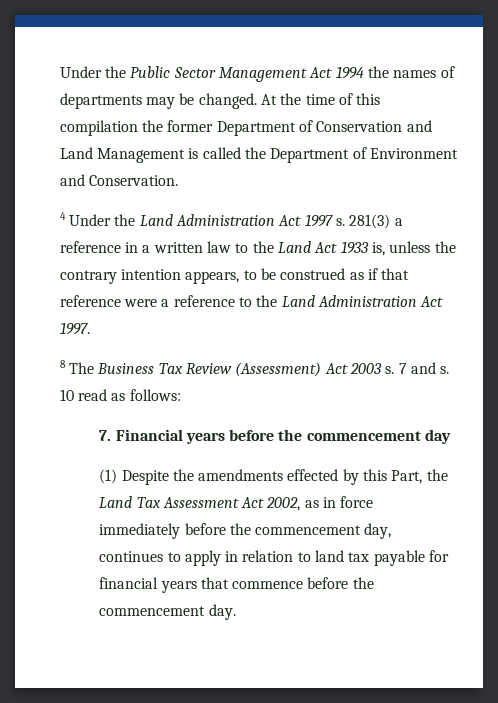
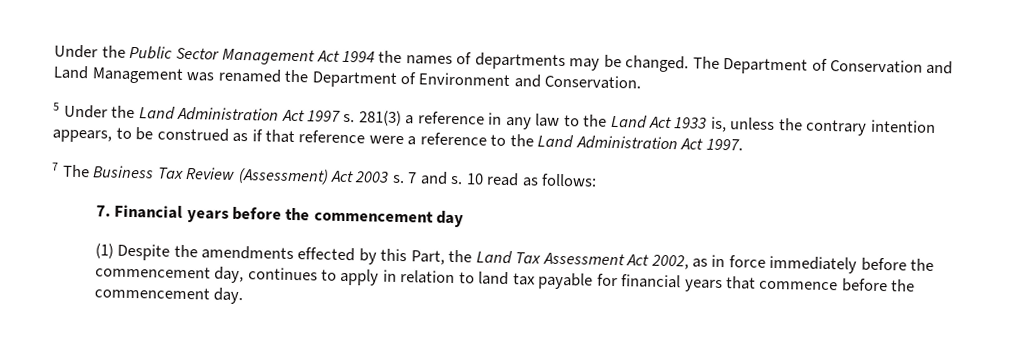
[261,93,381,105] [59,120,214,136] At the time of this compilation the former -> [692,56,720,69] The
[188,147,241,159] is called -> [186,68,282,83] was renamed
[59,212,66,220] 4 -> [53,102,61,111] 5
[142,242,203,253] a written -> [504,116,532,130] any
[59,360,66,368] 8 -> [52,162,60,171] 7

